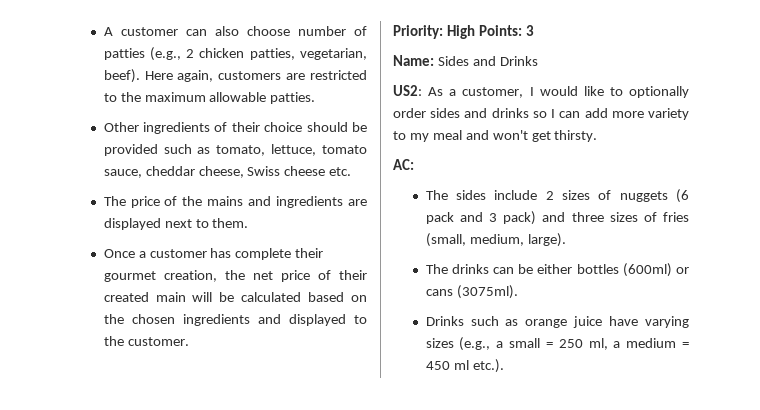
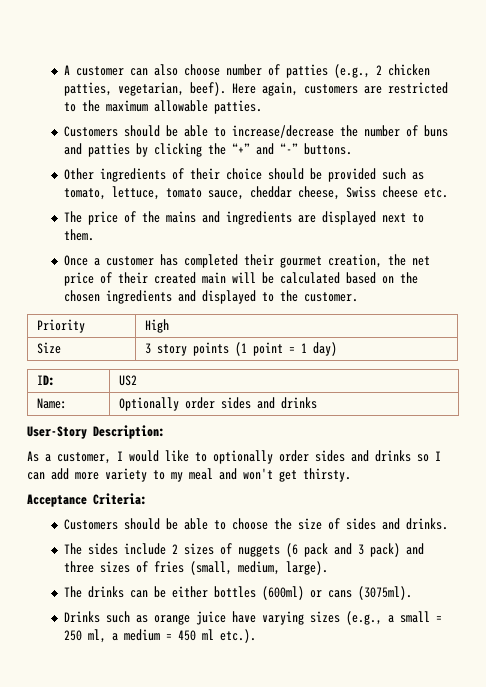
(316, 98) none -> [64,125,449,138] [64,143,353,157] // Customers should be able to increase/decrease the number of buns and patties by clicking the “+” and “-” buttons.
[235,248,292,260] complete -> [184,254,239,268] completed
[393,25,534,39] [393,55,538,66] [393,85,422,96] // Priority: High Points: 3 // Name: Sides and Drinks // US2: -> [36,319,85,333] [144,319,169,333] [36,342,61,354] [144,342,337,356] [36,375,55,386] [118,375,137,386] [36,398,67,409] [118,397,317,411] [27,425,165,439] // Priority | High // Size | 3 story points (1 point = 1 day) // ID: | US2 // Name: | Optionally order sides and drinks // User-Story Description: //
[393,159,414,170] AC: -> [27,493,147,507] [64,518,449,530] Acceptance Criteria: // Customers should be able to choose the size of sides and drinks.

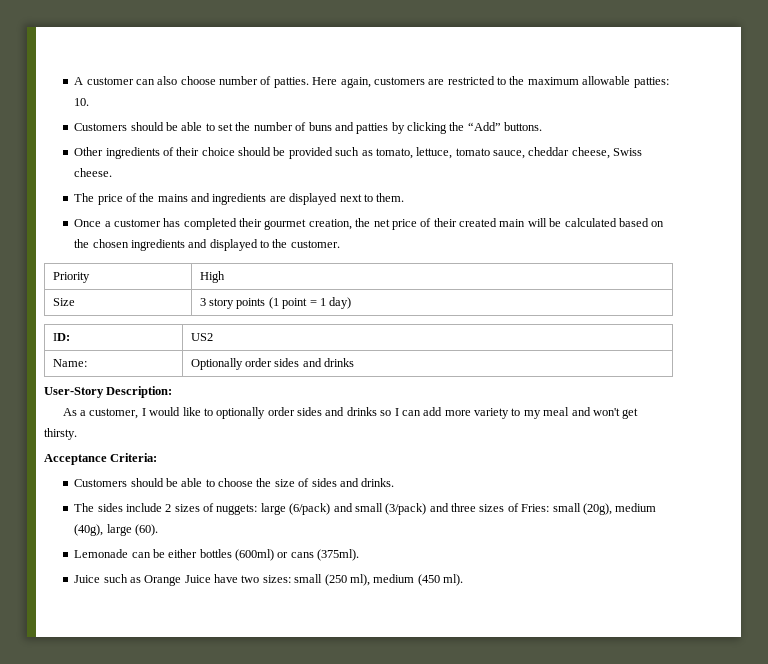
[286,64,431,78] [64,82,227,96] patties (e.g., 2 chicken patties, vegetarian, beef). -> [273,77,309,88] patties.
[214,100,263,114] [64,125,335,138] patties. // Customers should be able to increase/decrease -> [633,77,669,88] [74,98,90,106] [74,122,234,131] patties: 10. // Customers should be able to set
[232,143,299,155] “+” and “-” -> [467,122,501,131] “Add”
[382,186,449,198] cheese etc. -> [74,168,113,177] cheese.
[238,543,425,557] [64,561,329,575] [64,586,125,598] nuggets (6 pack and 3 pack) and three sizes of fries (small, medium, large). // The drinks -> [216,503,657,515] [74,524,158,536] [74,549,129,558] nuggets: large (6/pack) and small (3/pack) and three sizes of Fries: small (20g), medium (40g), large (60). // Lemonade
[358,586,413,600] [64,611,443,625] [64,629,257,643] (3075ml). // Drinks such as orange juice have varying sizes (e.g., a small = 250 ml, a medium = 450 ml etc.). -> [317,549,360,561] [74,574,464,586] (375ml). // Juice such as Orange Juice have two sizes: small (250 ml), medium (450 ml).

